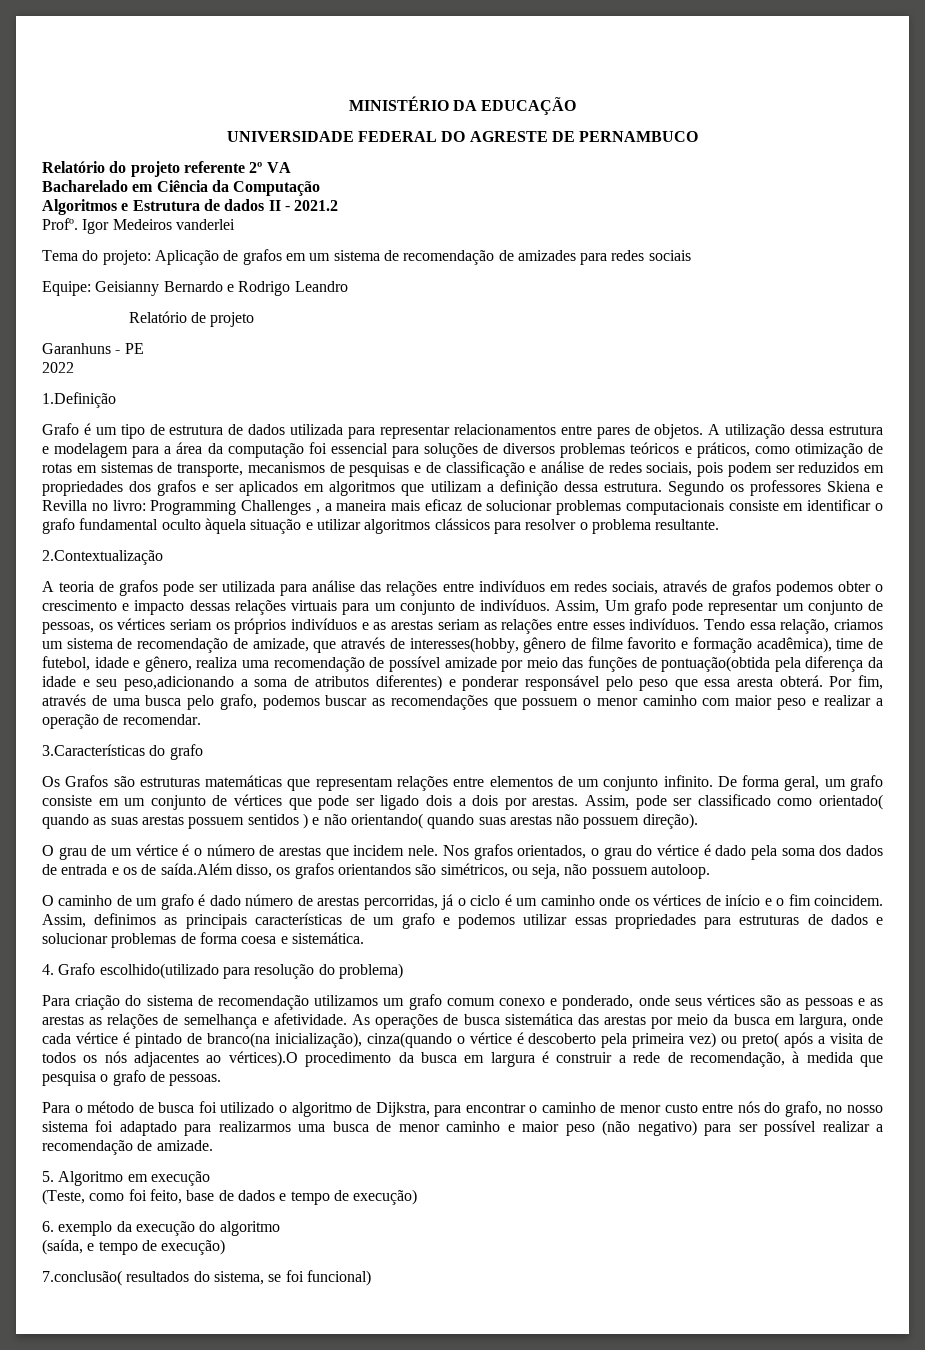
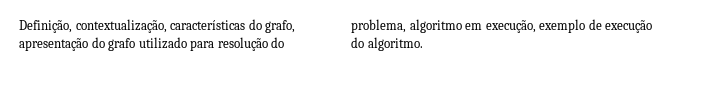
[348,96,577,115] [226,131,699,142] [42,161,291,177] [42,180,321,196] [42,199,339,215] [42,218,235,234] [42,249,691,265] [42,281,348,296] [128,311,255,327] [42,343,144,354] [42,362,74,373] [42,392,116,408] [42,423,884,439] [42,442,884,458] [42,461,884,477] [42,480,883,496] [42,499,883,515] [42,518,720,534] [42,550,163,565] [42,580,883,596] [42,599,883,615] [42,618,884,634] [42,637,883,653] [42,656,883,672] [42,675,884,691] [42,694,883,710] [42,714,201,729] [42,744,203,760] [42,775,884,791] [42,794,884,810] [42,813,698,829] [42,844,883,860] [42,863,711,879] [42,894,884,910] [42,913,884,929] [42,932,364,948] [42,963,403,979] [42,994,884,1010] [42,1013,883,1029] [42,1032,884,1048] [42,1051,883,1067] [42,1070,222,1086] [42,1101,884,1117] [42,1120,884,1136] [42,1140,213,1155] [42,1171,210,1186] [42,1189,418,1205] [42,1221,280,1236] [42,1239,226,1255] [42,1270,371,1286] MINISTÉRIO DA EDUCAÇÃO // UNIVERSIDADE FEDERAL DO AGRESTE DE PERNAMBUCO // Relatório do projeto referente 2º VA // Bacharelado em Ciência da Computação // Algoritmos e Estrutura de dados II - 2021.2 // Profº. Igor Medeiros vanderlei // Tema do projeto: Aplicação de grafos em um sistema de recomendação de amizades para redes sociais // Equipe: Geisianny Bernardo e Rodrigo Leandro // Relatório de projeto // Garanhuns - PE // 2022 // 1.Definição // Grafo é um tipo de estrutura de dados utilizada para representar relacionamentos entre pares de objetos. A utilização dessa estrutura e modelagem para a área da computação foi essencial para soluções de diversos problemas teóricos e práticos, como otimização de rotas em sistemas de transporte, mecanismos de pesquisas e de classificação e análise de redes sociais, pois podem ser reduzidos em propriedades dos grafos e ser aplicados em algoritmos que utilizam a definição dessa estrutura. Segundo os professores Skiena e Revilla no livro: Programming Challenges , a maneira mais eficaz de solucionar problemas computacionais consiste em identificar o grafo fundamental oculto àquela situação e utilizar algoritmos clássicos para resolver o problema resultante. // 2.Contextualização // A teoria de grafos pode ser utilizada para análise das relações entre indivíduos em redes sociais, através de grafos podemos obter o crescimento e impacto dessas relações virtuais para um conjunto de indivíduos. Assim, Um grafo pode representar um conjunto de pessoas, os vértices seriam os próprios indivíduos e as arestas seriam as relações entre esses indivíduos. Tendo essa relação, criamos um sistema de recomendação de amizade, que através de interesses(hobby, gênero de filme favorito e formação acadêmica), time de futebol, idade e gênero, realiza uma recomendação de possível amizade por meio das funções de pontuação(obtida pela diferença da idade e seu peso,adicionando a soma de atributos diferentes) e ponderar responsável pelo peso que essa aresta obterá. Por fim, através de uma busca pelo grafo, podemos buscar as recomendações que possuem o menor caminho com maior peso e realizar a operação de recomendar. // 3.Características do grafo // Os Grafos são estruturas matemáticas que representam relações entre elementos de um conjunto infinito. De forma geral, um grafo consiste em um conjunto de vértices que pode ser ligado dois a dois por arestas. Assim, pode ser classificado como orientado( quando as suas arestas possuem sentidos ) e não orientando( quando suas arestas não possuem direção). // O grau de um vértice é o número de arestas que incidem nele. Nos grafos orientados, o grau do vértice é dado pela soma dos dados de entrada e os de saída.Além disso, os grafos orientandos são simétricos, ou seja, não possuem autoloop. // O caminho de um grafo é dado número de arestas percorridas, já o ciclo é um caminho onde os vértices de início e o fim coincidem. Assim, definimos as principais características de um grafo e podemos utilizar essas propriedades para estruturas de dados e solucionar problemas de forma coesa e sistemática. // 4. Grafo escolhido(utilizado para resolução do problema) // Para criação do sistema de recomendação utilizamos um grafo comum conexo e ponderado, onde seus vértices são as pessoas e as arestas as relações de semelhança e afetividade. As operações de busca sistemática das arestas por meio da busca em largura, onde cada vértice é pintado de branco(na inicialização), cinza(quando o vértice é descoberto pela primeira vez) ou preto( após a visita de todos os nós adjacentes ao vértices).O procedimento da busca em largura é construir a rede de recomendação, à medida que pesquisa o grafo de pessoas. // Para o método de busca foi utilizado o algoritmo de Dijkstra, para encontrar o caminho de menor custo entre nós do grafo, no nosso sistema foi adaptado para realizarmos uma busca de menor caminho e maior peso (não negativo) para ser possível realizar a recomendação de amizade. // 5. Algoritmo em execução // (Teste, como foi feito, base de dados e tempo de execução) // 6. exemplo da execução do algoritmo // (saída, e tempo de execução) // 7.conclusão( resultados do sistema, se foi funcional) -> [19,19,296,33] [19,37,285,51] [351,19,653,33] [351,37,423,51] Definição, contextualização, características do grafo, apresentação do grafo utilizado para resolução do problema, algoritmo em execução, exemplo de execução do algoritmo.

